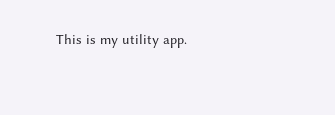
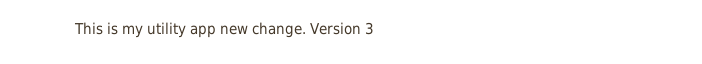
[163,38,187,48] app. -> [190,22,374,38] app new change. Version 3

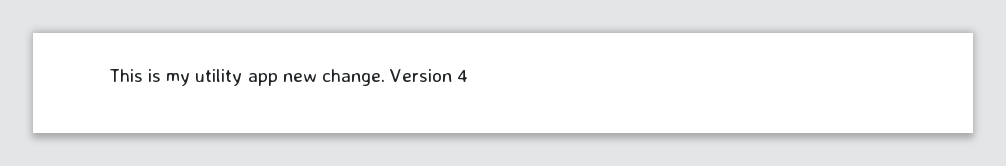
[364,22,374,35] 3 -> [457,70,469,82] 4

